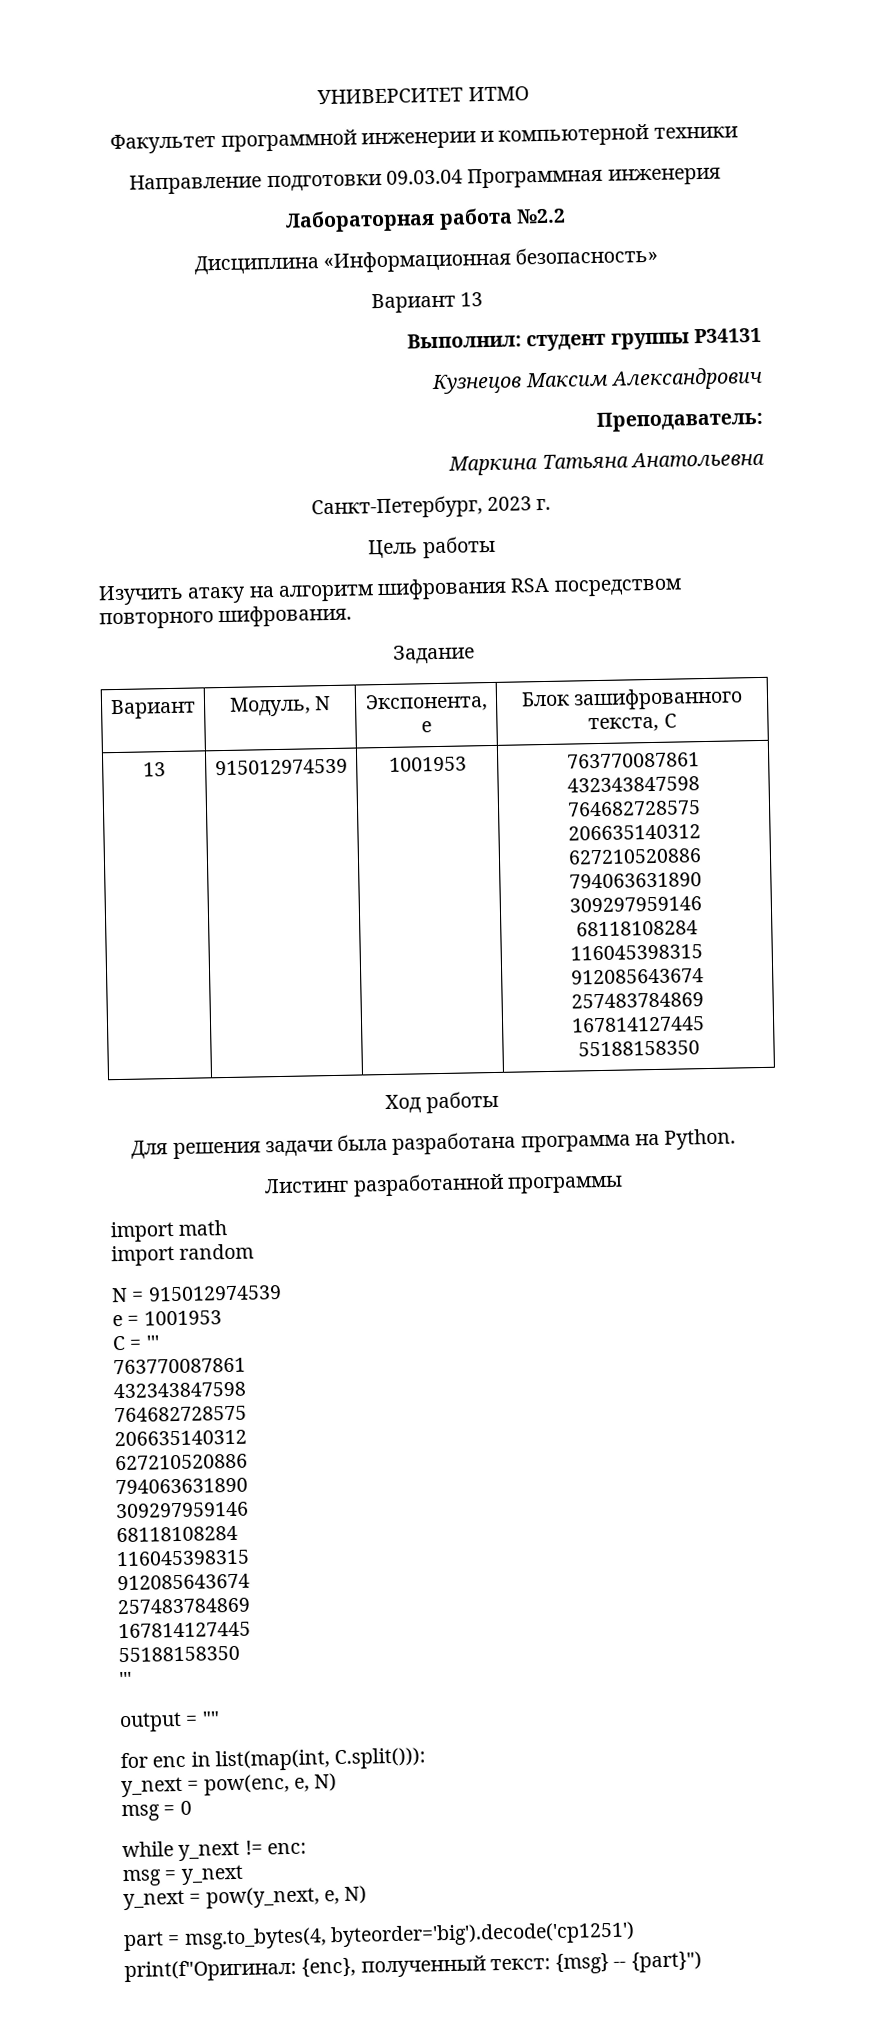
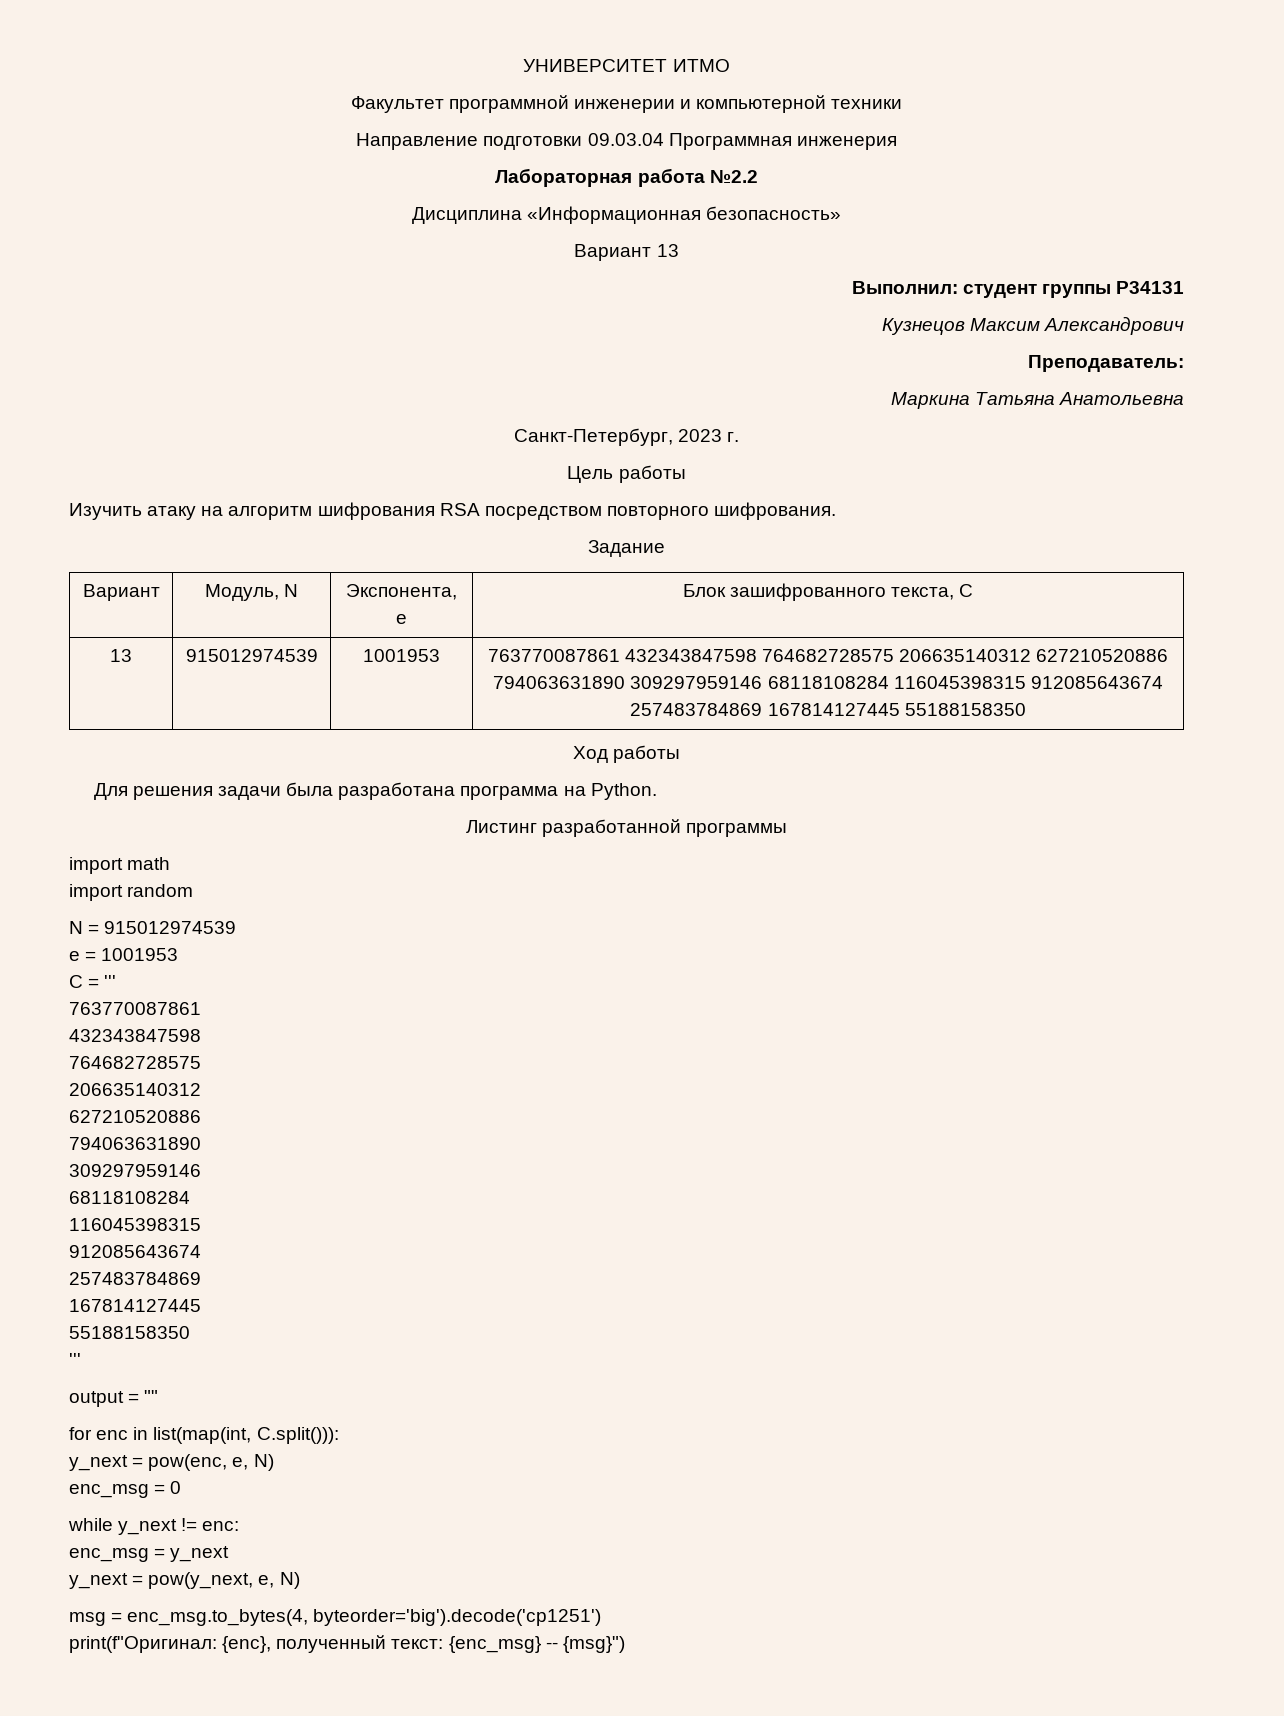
[121,1804,160,1822] msg -> [69,1484,149,1498] enc_msg
[122,1869,162,1887] msg -> [69,1548,149,1562] enc_msg
[123,1927,327,1952] part = msg.to_bytes(4, -> [69,1609,309,1626] msg = enc_msg.to_bytes(4,
[555,1951,702,1975] {msg} -- {part}") -> [448,1636,625,1653] {enc_msg} -- {msg}")

